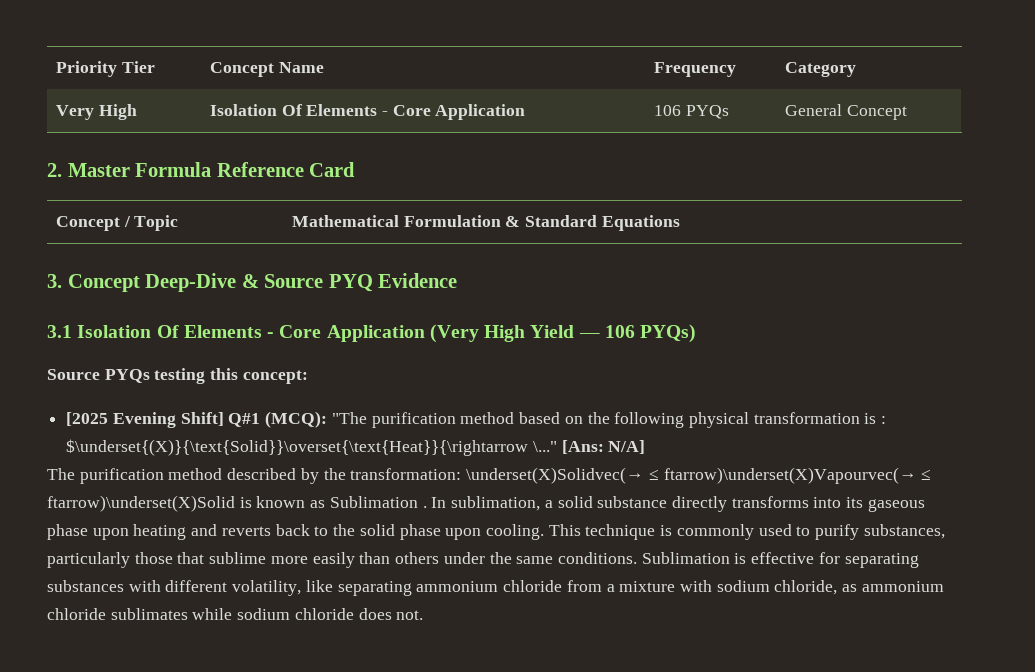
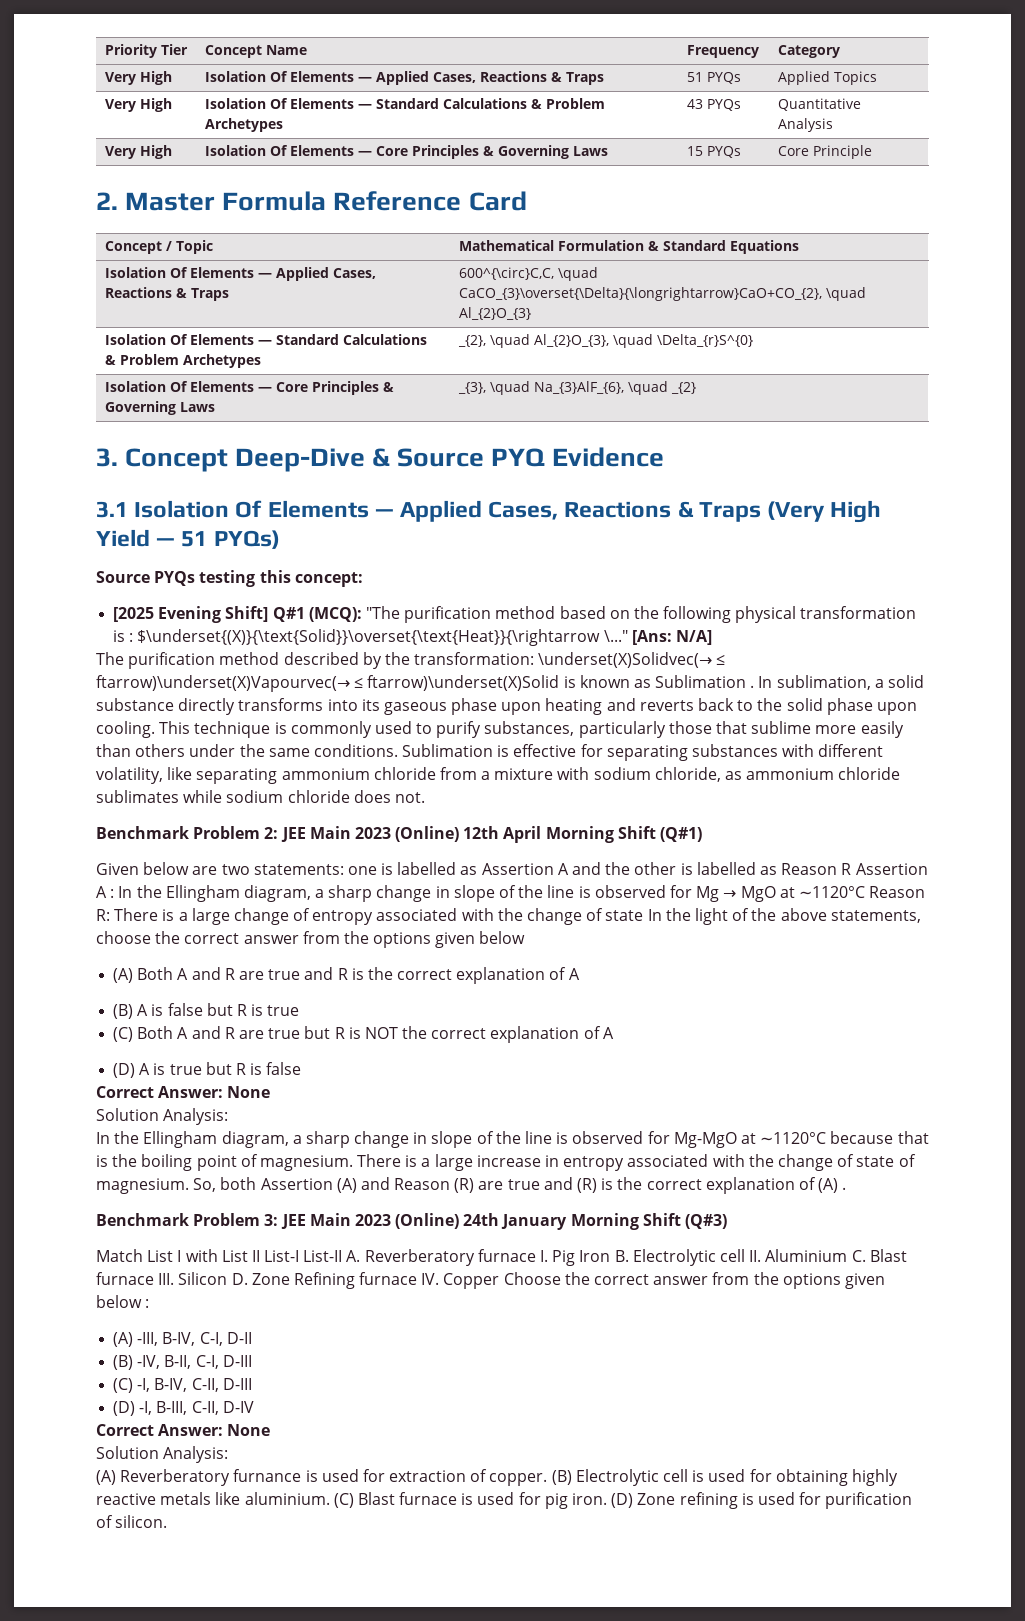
[381,104,526,120] [653,105,729,119] [784,104,907,120] - Core Application | 106 PYQs | General Concept -> [358,71,605,85] [687,72,742,84] [778,71,878,85] [105,98,173,112] [205,98,606,109] [205,118,284,132] [687,99,742,111] [778,98,862,111] [778,118,834,132] [105,145,173,159] [205,145,609,159] [687,146,742,158] [778,145,873,159] — Applied Cases, Reactions & Traps | 51 PYQs | Applied Topics // Very High | Isolation Of Elements — Standard Calculations & Problem Archetypes | 43 PYQs | Quantitative Analysis // Very High | Isolation Of Elements — Core Principles & Governing Laws | 15 PYQs | Core Principle
(680, 223) none -> [105,267,377,281] [105,287,230,301] [459,267,599,281] [459,287,867,301] [459,307,532,320] [105,334,428,345] [105,354,262,368] [458,334,754,348] [105,381,395,395] [105,401,216,415] [458,381,697,395] // Isolation Of Elements — Applied Cases, Reactions & Traps | 600^{\circ}C,C, \quad CaCO_{3}\overset{\Delta}{\longrightarrow}CaO+CO_{2}, \quad Al_{2}O_{3} // Isolation Of Elements — Standard Calculations & Problem Archetypes | _{2}, \quad Al_{2}O_{3}, \quad \Delta_{r}S^{0} // Isolation Of Elements — Core Principles & Governing Laws | _{3}, \quad Na_{3}AlF_{6}, \quad _{2}
[267,325,425,342] - Core Application -> [374,500,761,522] — Applied Cases, Reactions & Traps
[604,325,635,338] 106 -> [181,531,208,547] 51
(424, 615) none -> [96,826,703,843] [96,862,928,875] [96,885,926,902] [96,908,921,925] [96,931,526,948] [113,967,580,984] [113,1003,300,1019] [113,1026,614,1043] [113,1062,302,1078] [96,1086,271,1098] [96,1108,229,1125] [96,1131,929,1148] [96,1154,916,1171] [96,1177,847,1194] [96,1213,728,1230] [96,1249,907,1266] [96,1272,885,1289] [96,1295,150,1308] [113,1332,252,1347] [113,1355,252,1370] [113,1378,252,1393] [113,1401,254,1416] [96,1424,271,1436] [96,1446,229,1463] [96,1469,898,1486] [96,1492,913,1509] [96,1515,168,1528] // Benchmark Problem 2: JEE Main 2023 (Online) 12th April Morning Shift (Q#1) // Given below are two statements: one is labelled as Assertion A and the other is labelled as Reason R Assertion A : In the Ellingham diagram, a sharp change in slope of the line is observed for Mg → MgO at ∼1120°C Reason R: There is a large change of entropy associated with the change of state In the light of the above statements, choose the correct answer from the options given below // (A) Both A and R are true and R is the correct explanation of A // (B) A is false but R is true // (C) Both A and R are true but R is NOT the correct explanation of A // (D) A is true but R is false // Correct Answer: None // Solution Analysis: // In the Ellingham diagram, a sharp change in slope of the line is observed for Mg-MgO at ∼1120°C because that is the boiling point of magnesium. There is a large increase in entropy associated with the change of state of magnesium. So, both Assertion (A) and Reason (R) are true and (R) is the correct explanation of (A) . // Benchmark Problem 3: JEE Main 2023 (Online) 24th January Morning Shift (Q#3) // Match List I with List II List-I List-II A. Reverberatory furnace I. Pig Iron B. Electrolytic cell II. Aluminium C. Blast furnace III. Silicon D. Zone Refining furnace IV. Copper Choose the correct answer from the options given below : // (A) -III, B-IV, C-I, D-II // (B) -IV, B-II, C-I, D-III // (C) -I, B-IV, C-II, D-III // (D) -I, B-III, C-II, D-IV // Correct Answer: None // Solution Analysis: // (A) Reverberatory furnance is used for extraction of copper. (B) Electrolytic cell is used for obtaining highly reactive metals like aluminium. (C) Blast furnace is used for pig iron. (D) Zone refining is used for purification of silicon.

